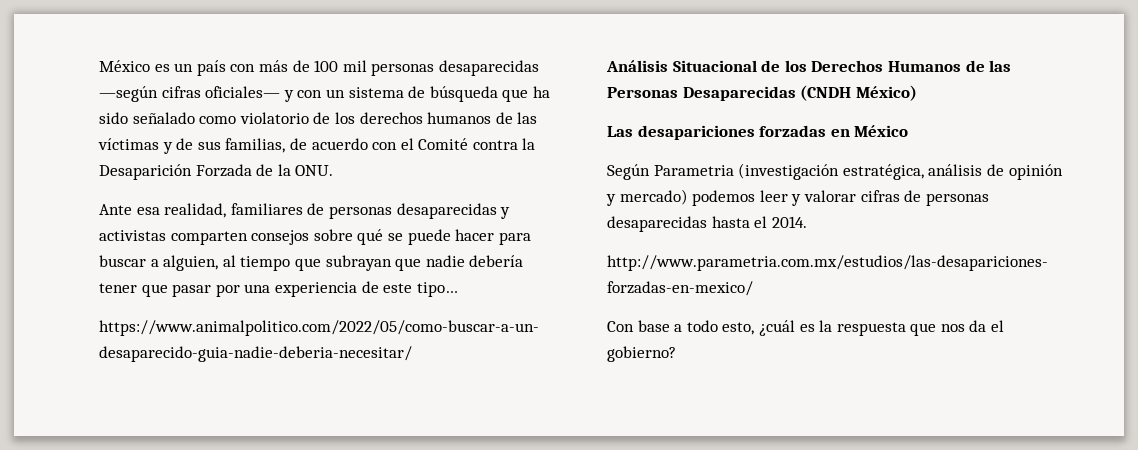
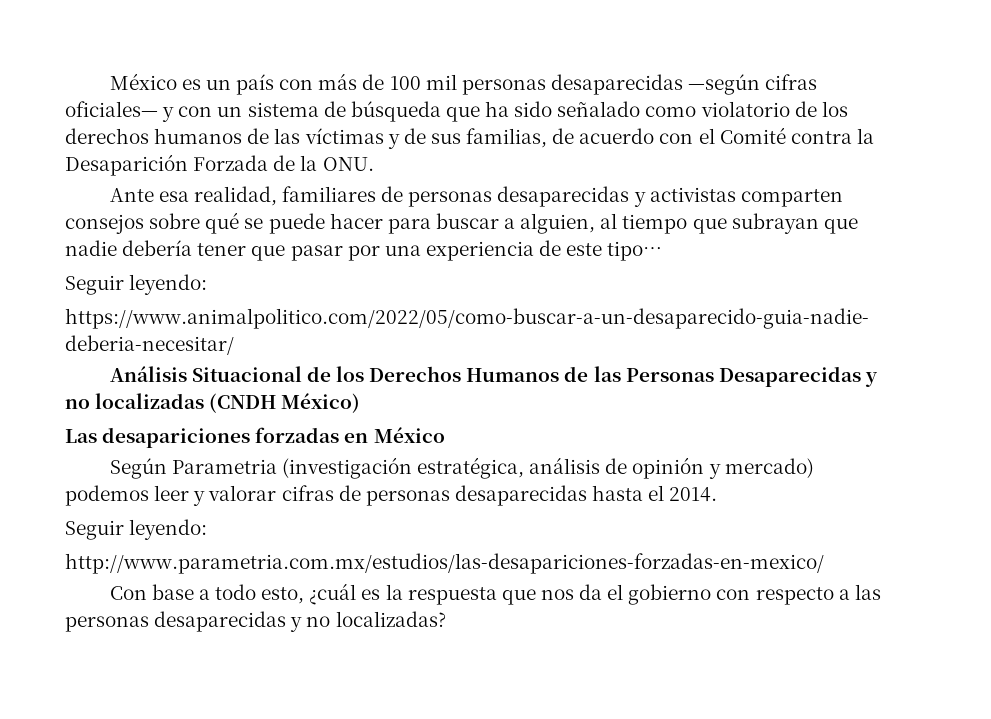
(458, 289) none -> [65,274,208,295] // Seguir leyendo:
(796, 93) none -> [864,372,878,387] [65,393,205,409] y no localizadas
(807, 222) none -> [65,519,208,540] // Seguir leyendo:
[607,346,676,362] gobierno? -> [628,584,881,605] [65,611,446,632] gobierno con respecto a las personas desaparecidas y no localizadas?

